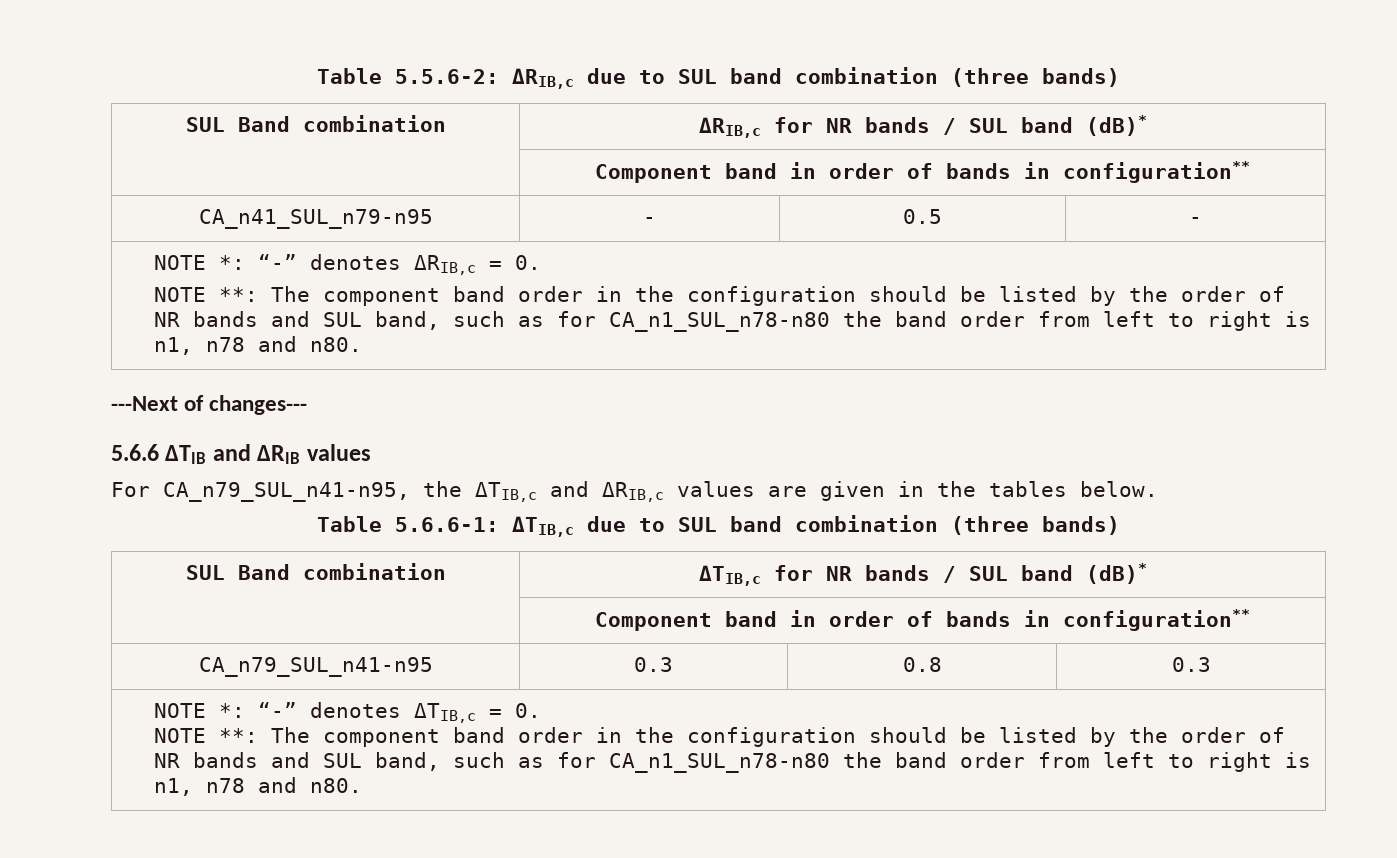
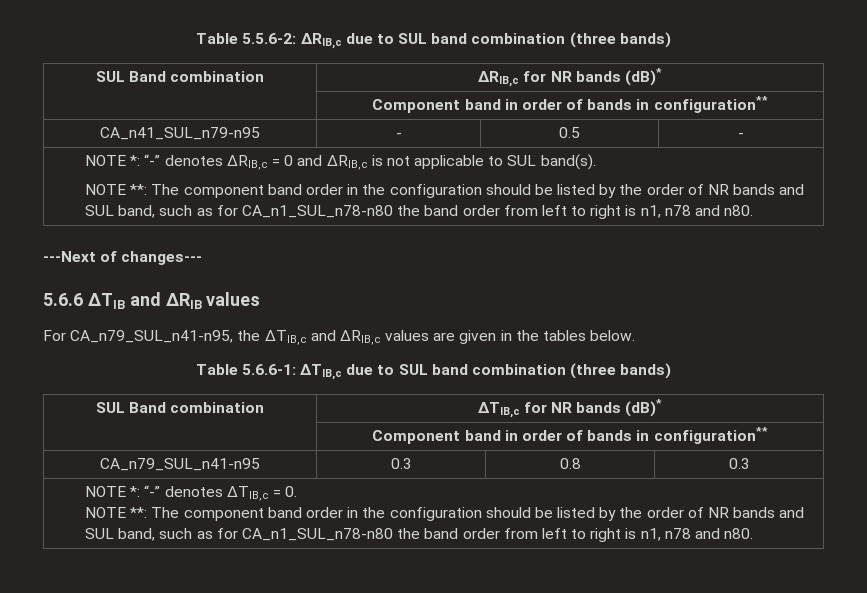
[942,117,1073,135] / SUL band -> (621, 76) none
[515,255,542,270] 0. -> [284,154,596,170] 0 and ΔRIB,c is not applicable to SUL band(s).
[942,565,1073,583] / SUL band -> (622, 407) none

